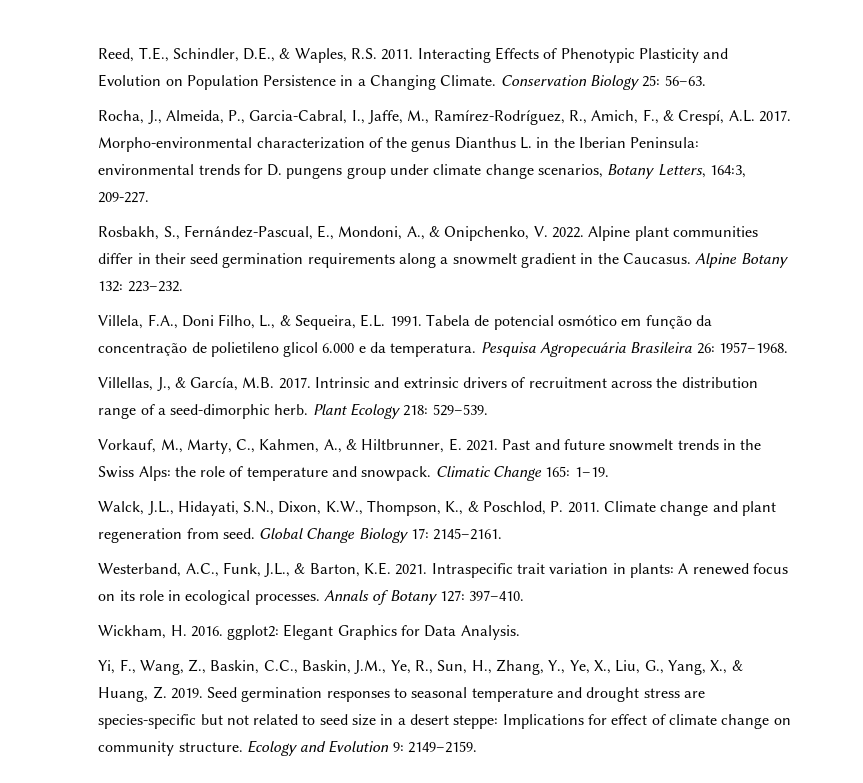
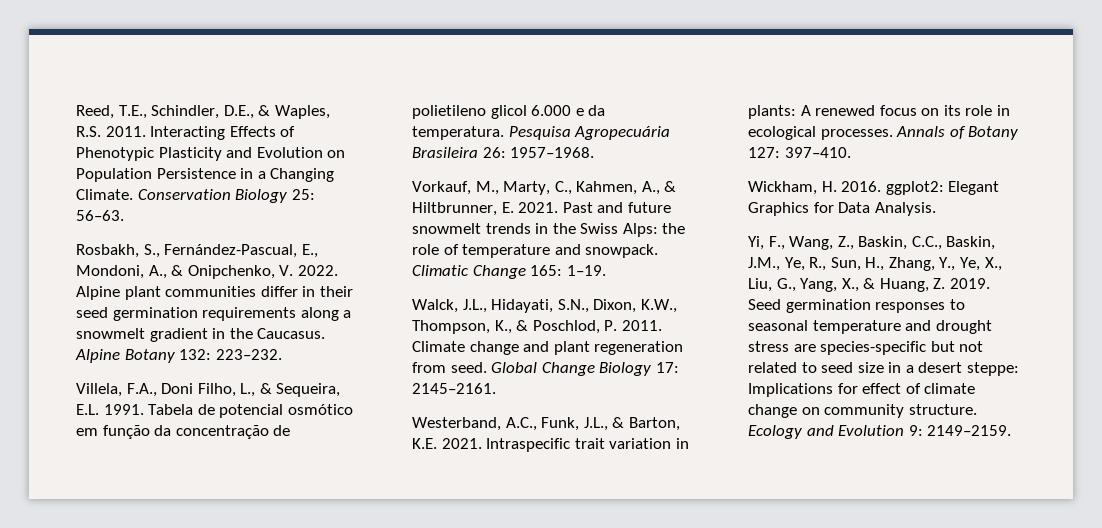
[98,109,792,125] [98,137,700,152] [98,164,747,179] [98,191,150,203] // Rocha, J., Almeida, P., Garcia-Cabral, I., Jaffe, M., Ramírez-Rodríguez, R., Amich, F., & Crespí, A.L. 2017. Morpho-environmental characterization of the genus Dianthus L. in the Iberian Peninsula: environmental trends for D. pungens group under climate change scenarios, Botany Letters, 164:3, 209-227. -> (124, 215) none
[98,377,758,391] [98,403,488,419] // Villellas, J., & García, M.B. 2017. Intrinsic and extrinsic drivers of recruitment across the distribution range of a seed-dimorphic herb. Plant Ecology 218: 529–539. -> (595, 152) none

